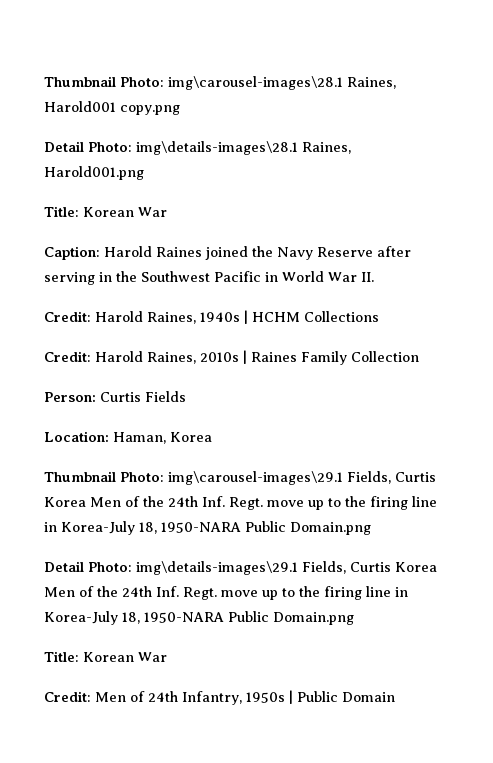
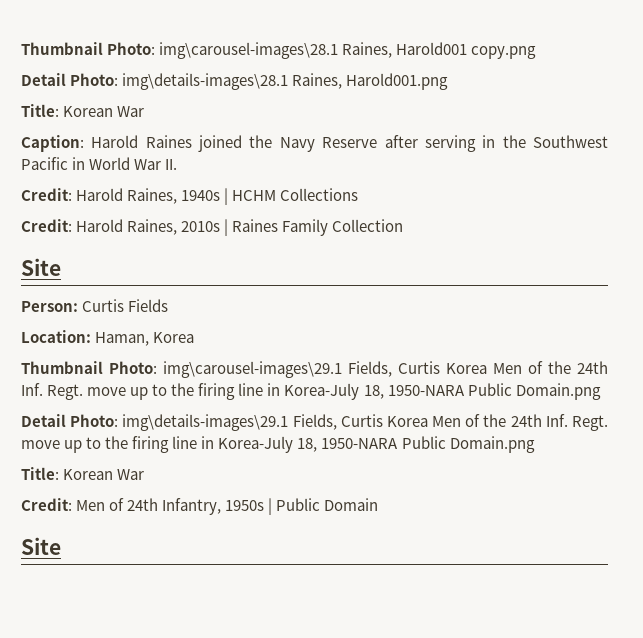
(419, 356) none -> [21,258,61,276] // Site
(395, 697) none -> [21,537,61,555] // Site

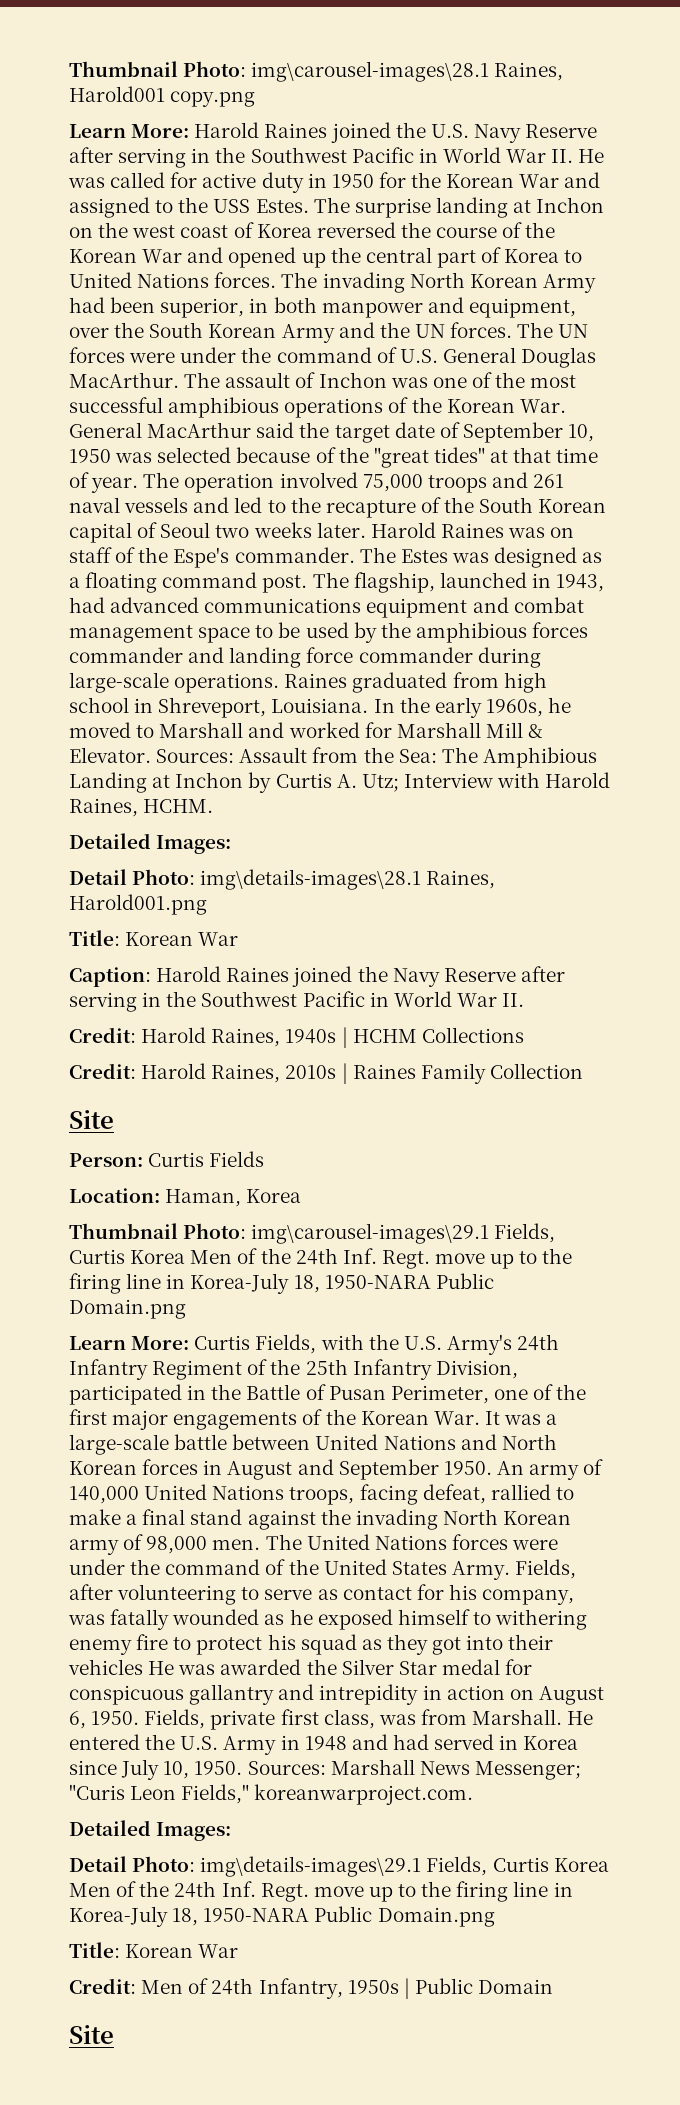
(537, 52) none -> [69,122,598,143] [69,147,605,168] [68,172,601,193] [69,197,605,218] [69,222,556,238] [69,247,583,268] [69,272,596,293] [69,297,576,318] [69,322,589,343] [69,347,597,368] [69,372,577,388] [69,397,566,418] [69,422,595,443] [69,447,599,468] [69,472,565,493] [69,497,607,518] [69,522,575,543] [69,547,603,568] [69,572,605,593] [69,597,584,618] [69,622,589,643] [69,647,541,668] [69,672,547,693] [69,697,572,718] [69,722,544,738] [69,747,597,768] [69,772,611,793] [69,798,214,817] [69,833,232,854] // Learn More: Harold Raines joined the U.S. Navy Reserve after serving in the Southwest Pacific in World War II. He was called for active duty in 1950 for the Korean War and assigned to the USS Estes. The surprise landing at Inchon on the west coast of Korea reversed the course of the Korean War and opened up the central part of Korea to United Nations forces. The invading North Korean Army had been superior, in both manpower and equipment, over the South Korean Army and the UN forces. The UN forces were under the command of U.S. General Douglas MacArthur. The assault of Inchon was one of the most successful amphibious operations of the Korean War. General MacArthur said the target date of September 10, 1950 was selected because of the "great tides" at that time of year. The operation involved 75,000 troops and 261 naval vessels and led to the recapture of the South Korean capital of Seoul two weeks later. Harold Raines was on staff of the Espe's commander. The Estes was designed as a floating command post. The flagship, launched in 1943, had advanced communications equipment and combat management space to be used by the amphibious forces commander and landing force commander during large-scale operations. Raines graduated from high school in Shreveport, Louisiana. In the early 1960s, he moved to Marshall and worked for Marshall Mill & Elevator. Sources: Assault from the Sea: The Amphibious Landing at Inchon by Curtis A. Utz; Interview with Harold Raines, HCHM. // Detailed Images:
(601, 391) none -> [69,1334,560,1355] [69,1359,518,1380] [69,1384,587,1405] [69,1409,558,1430] [69,1434,557,1455] [69,1459,604,1480] [69,1484,574,1505] [69,1509,572,1530] [69,1534,559,1555] [69,1559,577,1580] [69,1584,575,1605] [68,1609,588,1630] [69,1634,554,1655] [68,1659,533,1675] [69,1684,604,1705] [69,1709,594,1730] [69,1734,579,1755] [69,1759,581,1780] [69,1784,474,1805] [69,1820,232,1841] // Learn More: Curtis Fields, with the U.S. Army's 24th Infantry Regiment of the 25th Infantry Division, participated in the Battle of Pusan Perimeter, one of the first major engagements of the Korean War. It was a large-scale battle between United Nations and North Korean forces in August and September 1950. An army of 140,000 United Nations troops, facing defeat, rallied to make a final stand against the invading North Korean army of 98,000 men. The United Nations forces were under the command of the United States Army. Fields, after volunteering to serve as contact for his company, was fatally wounded as he exposed himself to withering enemy fire to protect his squad as they got into their vehicles He was awarded the Silver Star medal for conspicuous gallantry and intrepidity in action on August 6, 1950. Fields, private first class, was from Marshall. He entered the U.S. Army in 1948 and had served in Korea since July 10, 1950. Sources: Marshall News Messenger; "Curis Leon Fields," koreanwarproject.com. // Detailed Images:

